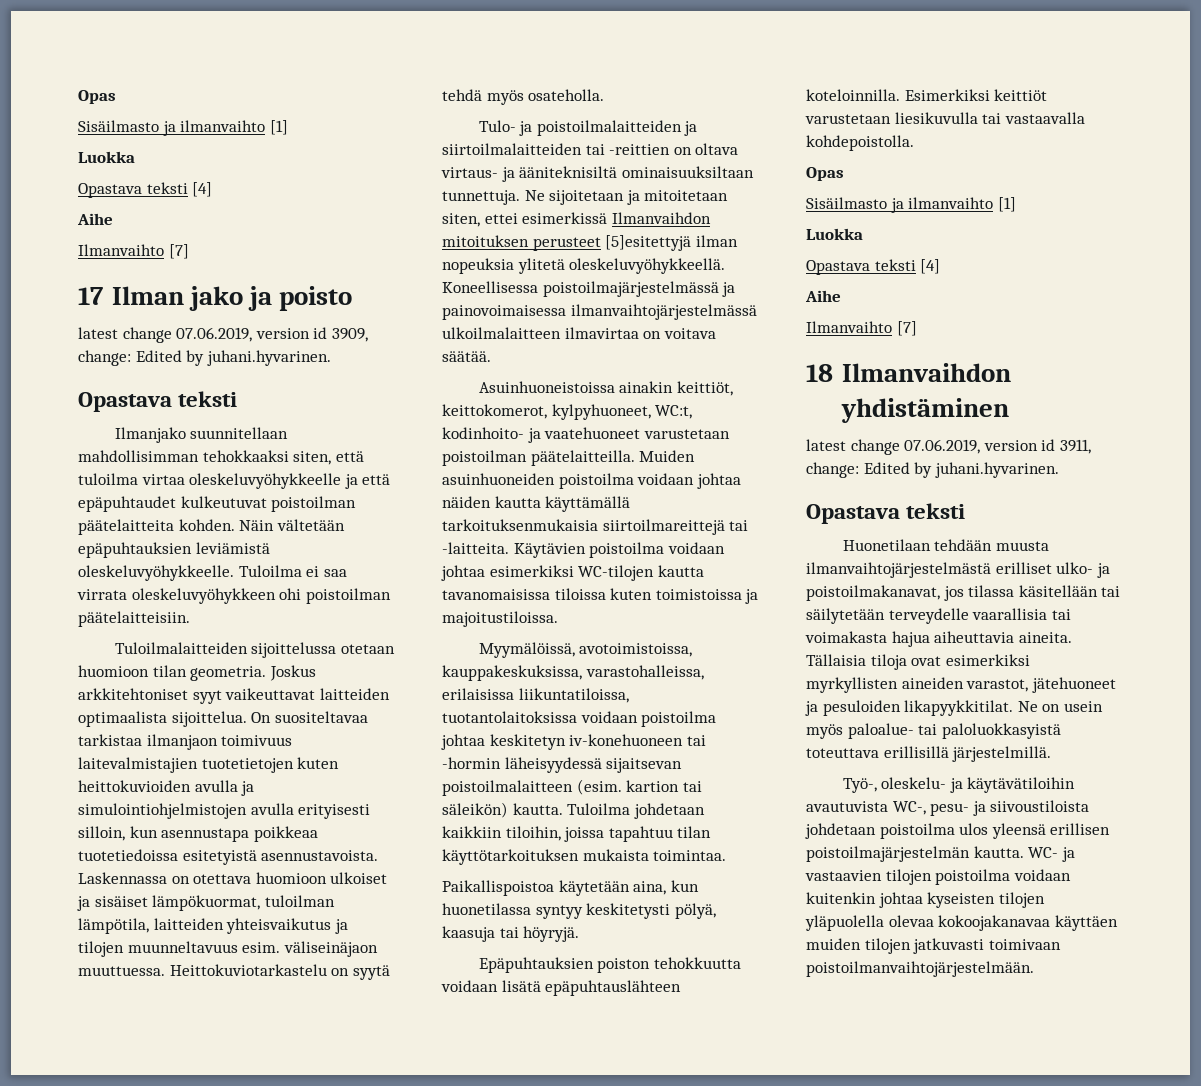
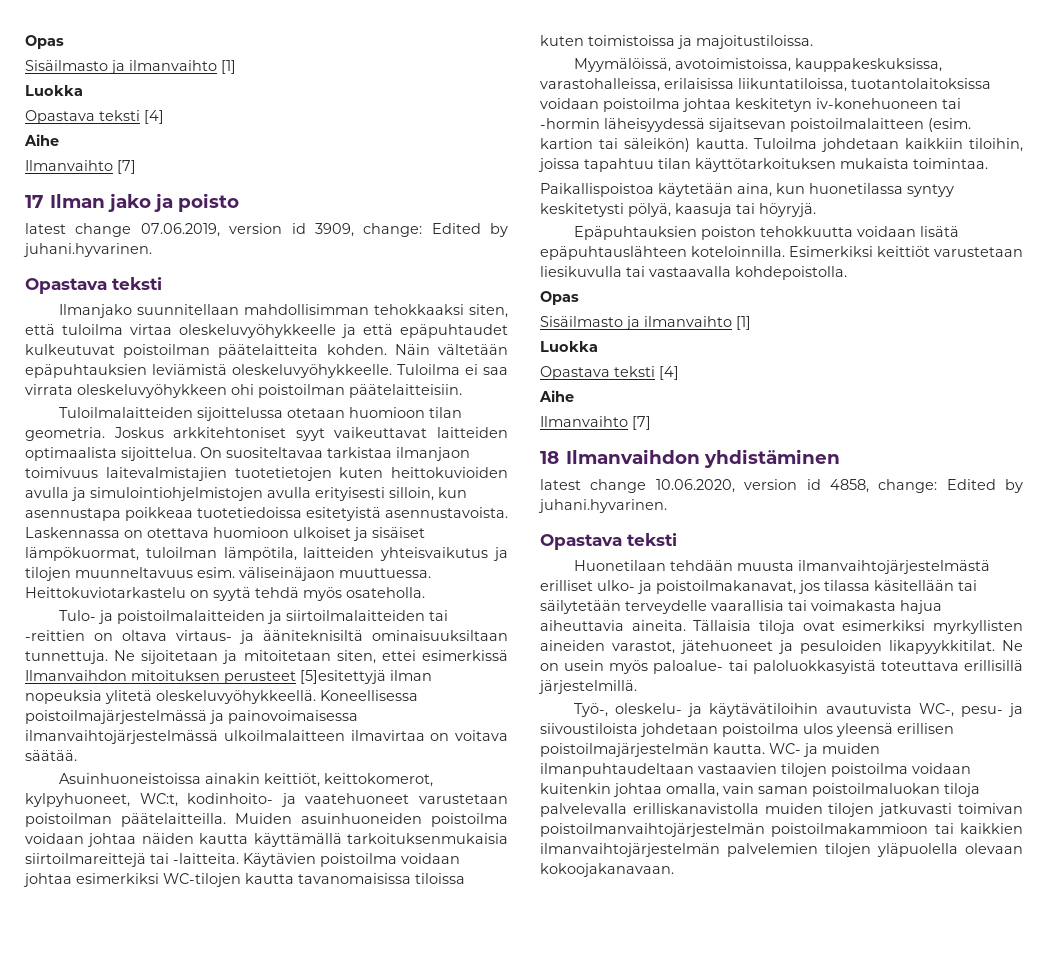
[904,439,1091,454] 07.06.2019, version id 3911, -> [655,479,869,493] 10.06.2020, version id 4858,
(1075, 854) none -> [822,743,880,754] [540,763,694,777] muiden ilmanpuhtaudeltaan
[927,892,1045,908] [805,915,1118,931] [806,938,1061,954] [806,961,1034,977] kyseisten tilojen yläpuolella olevaa kokoojakanavaa käyttäen muiden tilojen jatkuvasti toimivaan poistoilmanvaihtojärjestelmään. -> [666,783,980,797] [540,803,1023,817] [540,823,1023,837] [540,843,1023,857] [540,863,674,877] omalla, vain saman poistoilmaluokan tiloja palvelevalla erilliskanavistolla muiden tilojen jatkuvasti toimivan poistoilmanvaihtojärjestelmän poistoilmakammioon tai kaikkien ilmanvaihtojärjestelmän palvelemien tilojen yläpuolella olevaan kokoojakanavaan.

